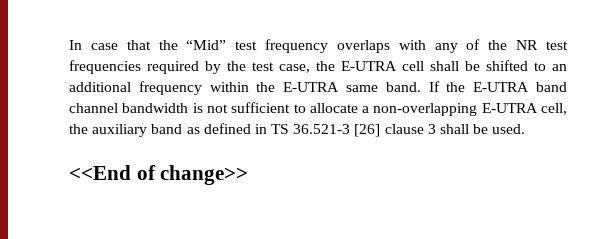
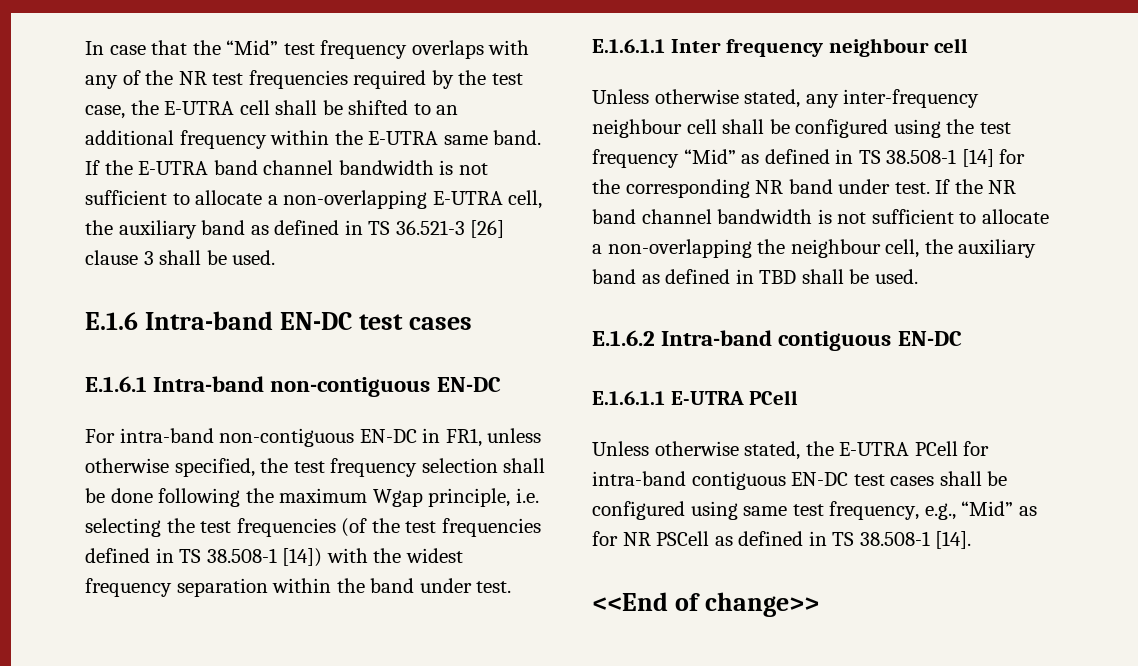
(526, 129) none -> [85,311,472,330] [85,376,501,397] [85,428,542,447] [85,458,546,477] [85,488,539,507] [85,518,541,537] [85,548,463,567] [85,578,512,597] [592,38,969,57] [592,89,980,108] [592,119,1011,138] [592,149,1026,168] [592,179,1017,198] [592,209,1049,224] [592,239,1037,258] [592,269,918,284] [592,330,962,351] [592,390,799,405] [592,441,990,460] [592,471,1008,490] [592,501,1037,520] [592,531,972,549] // E.1.6 Intra-band EN-DC test cases // E.1.6.1 Intra-band non-contiguous EN-DC // For intra-band non-contiguous EN-DC in FR1, unless otherwise specified, the test frequency selection shall be done following the maximum Wgap principle, i.e. selecting the test frequencies (of the test frequencies defined in TS 38.508-1 [14]) with the widest frequency separation within the band under test. // E.1.6.1.1 Inter frequency neighbour cell // Unless otherwise stated, any inter-frequency neighbour cell shall be configured using the test frequency “Mid” as defined in TS 38.508-1 [14] for the corresponding NR band under test. If the NR band channel bandwidth is not sufficient to allocate a non-overlapping the neighbour cell, the auxiliary band as defined in TBD shall be used. // E.1.6.2 Intra-band contiguous EN-DC // E.1.6.1.1 E-UTRA PCell // Unless otherwise stated, the E-UTRA PCell for intra-band contiguous EN-DC test cases shall be configured using same test frequency, e.g., “Mid” as for NR PSCell as defined in TS 38.508-1 [14].

